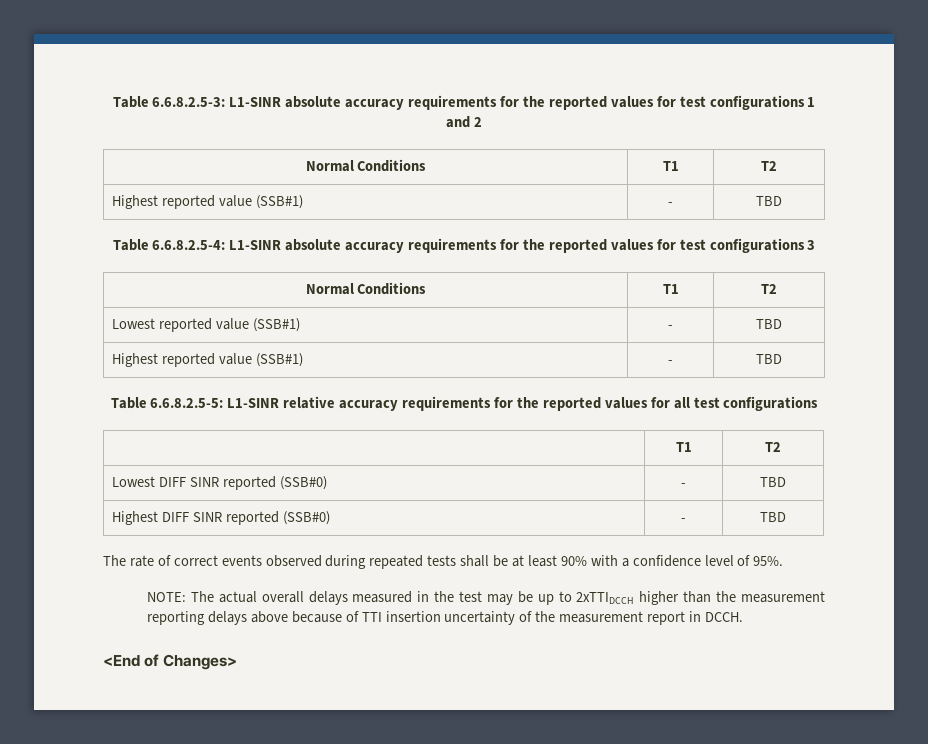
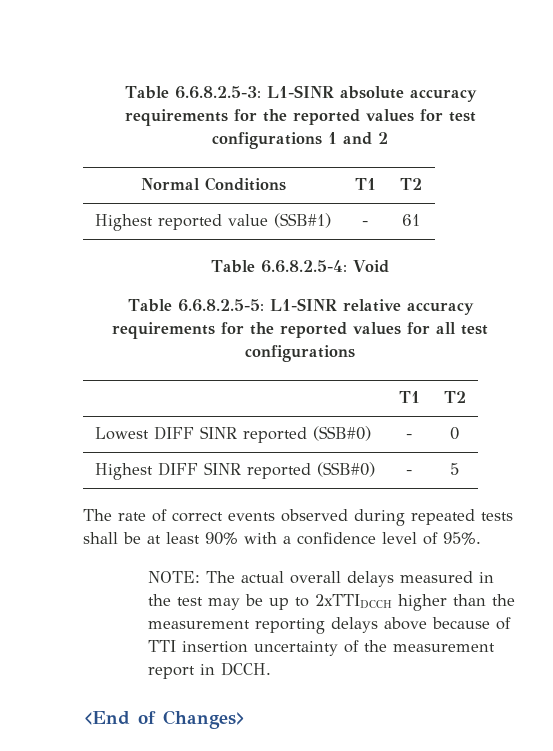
[756,196,782,206] TBD -> [402,214,420,226] 61
[229,238,816,253] [305,282,427,295] [662,284,679,294] [761,284,777,294] [112,318,300,332] [668,325,673,329] [756,319,782,329] [112,353,303,367] [668,360,673,364] [756,354,782,364] L1-SINR absolute accuracy requirements for the reported values for test configurations 3 // Normal Conditions | T1 | T2 // Lowest reported value (SSB#1) | - | TBD // Highest reported value (SSB#1) | - | TBD -> [352,260,390,273] Void
[760,477,786,487] TBD -> [450,427,459,440] 0
[760,512,786,522] TBD -> [450,463,459,475] 5

